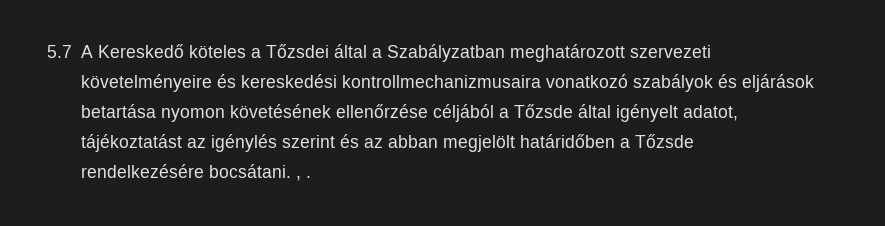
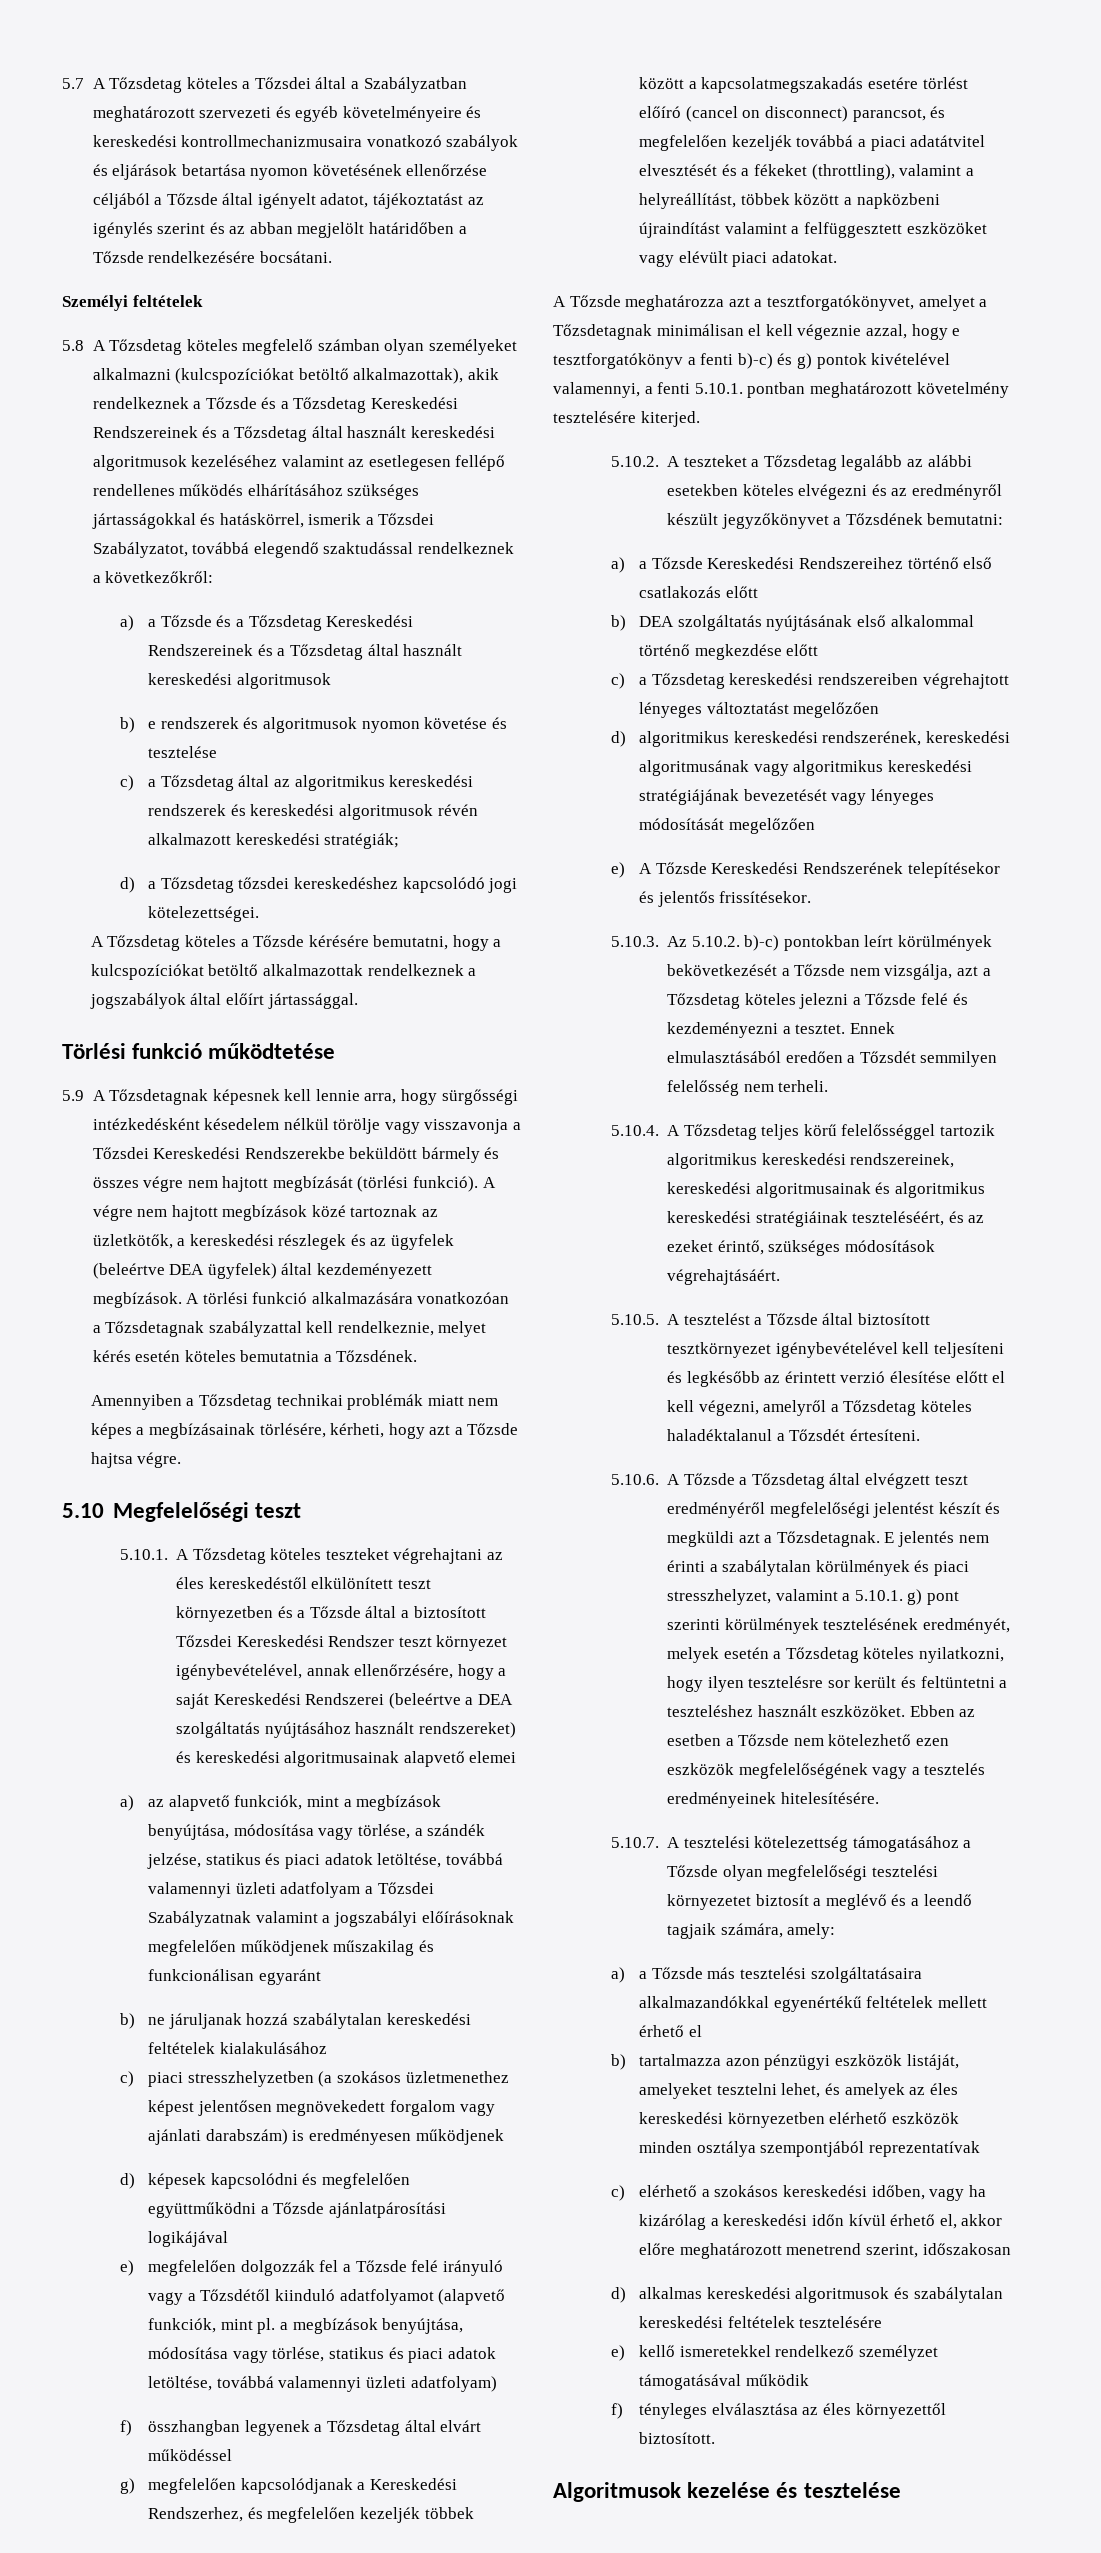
[97,44,184,58] Kereskedő -> [109,77,183,93] Tőzsdetag
(711, 51) none -> [275,106,339,122] és egyéb
[295,176,311,181] , . -> [62,295,203,311] [62,339,518,355] [92,368,499,384] [92,397,459,413] [92,426,496,442] [92,455,506,471] [92,484,420,500] [91,513,435,529] [92,542,514,558] [92,571,214,583] [119,615,414,631] [148,644,463,660] [148,673,331,689] [119,717,507,733] [148,746,218,758] [119,775,474,791] [148,804,478,820] [148,833,400,849] [119,877,518,893] [148,906,260,922] [90,935,502,951] [90,964,477,980] [89,993,358,1009] [62,1043,336,1059] [62,1089,518,1105] [92,1118,522,1134] [92,1147,500,1163] [92,1176,496,1192] [92,1205,439,1221] [92,1234,455,1250] [92,1263,432,1279] [92,1292,510,1308] [92,1321,487,1337] [92,1350,418,1362] [90,1394,499,1410] [90,1423,519,1439] [90,1452,182,1468] [62,1502,301,1522] [119,1548,503,1564] [176,1577,431,1589] [176,1606,486,1622] [176,1635,508,1651] [176,1664,507,1680] [176,1693,513,1709] [176,1722,516,1738] [176,1751,517,1767] [119,1795,442,1811] [148,1824,486,1840] [147,1853,503,1869] [148,1882,434,1898] [148,1911,514,1927] [148,1940,435,1956] [148,1969,321,1985] [119,2013,471,2029] [148,2042,327,2054] [119,2071,509,2087] [148,2100,495,2116] [148,2129,504,2145] [119,2173,411,2189] [148,2202,447,2218] [148,2231,229,2247] [119,2260,503,2276] [148,2289,506,2305] [148,2318,464,2334] [148,2347,496,2363] [148,2376,497,2392] [119,2420,482,2436] [148,2449,233,2461] [119,2478,458,2494] [148,2507,474,2523] [639,77,968,93] [639,106,946,122] [639,135,986,151] [639,164,974,180] [639,193,940,209] [639,222,987,238] [639,251,838,267] [553,295,988,311] [553,324,961,340] [553,353,951,369] [553,382,1009,398] [553,411,700,427] [610,455,972,471] [667,484,1002,500] [667,513,1004,529] [610,557,993,573] [639,586,758,598] [610,615,974,631] [639,644,819,660] [610,673,1009,689] [639,702,880,718] [610,731,1011,747] [639,760,973,776] [639,789,935,805] [639,818,815,834] [610,862,1000,878] [639,891,812,907] [610,935,992,951] [667,964,991,980] [667,993,968,1009] [667,1022,895,1038] [667,1051,998,1067] [667,1080,829,1096] [610,1124,995,1140] [667,1153,955,1169] [667,1182,985,1198] [667,1211,985,1227] [667,1240,935,1256] [667,1269,781,1285] [610,1313,930,1325] [667,1342,1004,1358] [667,1371,1006,1387] [667,1400,972,1416] [667,1429,920,1441] [610,1473,968,1489] [667,1502,1001,1518] [667,1531,989,1547] [667,1560,969,1576] [667,1589,959,1605] [667,1618,1010,1634] [667,1647,1004,1663] [667,1676,1008,1692] [667,1705,976,1717] [667,1734,949,1746] [667,1763,986,1779] [667,1792,879,1808] [610,1836,972,1852] [667,1865,938,1881] [667,1894,972,1910] [667,1923,836,1939] [610,1967,922,1983] [639,1996,988,2012] [639,2025,702,2037] [610,2054,959,2070] [639,2083,958,2099] [639,2112,960,2128] [639,2141,981,2157] [610,2185,986,2201] [639,2214,1003,2230] [639,2243,1011,2259] [610,2287,1003,2303] [639,2316,883,2328] [610,2345,939,2361] [639,2374,809,2390] [610,2403,946,2419] [639,2432,716,2444] [553,2482,901,2502] // Személyi feltételek // 5.8 A Tőzsdetag köteles megfelelő számban olyan személyeket alkalmazni (kulcspozíciókat betöltő alkalmazottak), akik rendelkeznek a Tőzsde és a Tőzsdetag Kereskedési Rendszereinek és a Tőzsdetag által használt kereskedési algoritmusok kezeléséhez valamint az esetlegesen fellépő rendellenes működés elhárításához szükséges jártasságokkal és hatáskörrel, ismerik a Tőzsdei Szabályzatot, továbbá elegendő szaktudással rendelkeznek a következőkről: // a) a Tőzsde és a Tőzsdetag Kereskedési Rendszereinek és a Tőzsdetag által használt kereskedési algoritmusok // b) e rendszerek és algoritmusok nyomon követése és tesztelése // c) a Tőzsdetag által az algoritmikus kereskedési rendszerek és kereskedési algoritmusok révén alkalmazott kereskedési stratégiák; // d) a Tőzsdetag tőzsdei kereskedéshez kapcsolódó jogi kötelezettségei. // A Tőzsdetag köteles a Tőzsde kérésére bemutatni, hogy a kulcspozíciókat betöltő alkalmazottak rendelkeznek a jogszabályok által előírt jártassággal. // Törlési funkció működtetése // 5.9 A Tőzsdetagnak képesnek kell lennie arra, hogy sürgősségi intézkedésként késedelem nélkül törölje vagy visszavonja a Tőzsdei Kereskedési Rendszerekbe beküldött bármely és összes végre nem hajtott megbízását (törlési funkció). A végre nem hajtott megbízások közé tartoznak az üzletkötők, a kereskedési részlegek és az ügyfelek (beleértve DEA ügyfelek) által kezdeményezett megbízások. A törlési funkció alkalmazására vonatkozóan a Tőzsdetagnak szabályzattal kell rendelkeznie, melyet kérés esetén köteles bemutatnia a Tőzsdének. // Amennyiben a Tőzsdetag technikai problémák miatt nem képes a megbízásainak törlésére, kérheti, hogy azt a Tőzsde hajtsa végre. // 5.10 Megfelelőségi teszt // 5.10.1. A Tőzsdetag köteles teszteket végrehajtani az éles kereskedéstől elkülönített teszt környezetben és a Tőzsde által a biztosított Tőzsdei Kereskedési Rendszer teszt környezet igénybevételével, annak ellenőrzésére, hogy a saját Kereskedési Rendszerei (beleértve a DEA szolgáltatás nyújtásához használt rendszereket) és kereskedési algoritmusainak alapvető elemei // a) az alapvető funkciók, mint a megbízások benyújtása, módosítása vagy törlése, a szándék jelzése, statikus és piaci adatok letöltése, továbbá valamennyi üzleti adatfolyam a Tőzsdei Szabályzatnak valamint a jogszabályi előírásoknak megfelelően működjenek műszakilag és funkcionálisan egyaránt // b) ne járuljanak hozzá szabálytalan kereskedési feltételek kialakulásához // c) piaci stresszhelyzetben (a szokásos üzletmenethez képest jelentősen megnövekedett forgalom vagy ajánlati darabszám) is eredményesen működjenek // d) képesek kapcsolódni és megfelelően együttműködni a Tőzsde ajánlatpárosítási logikájával // e) megfelelően dolgozzák fel a Tőzsde felé irányuló vagy a Tőzsdétől kiinduló adatfolyamot (alapvető funkciók, mint pl. a megbízások benyújtása, módosítása vagy törlése, statikus és piaci adatok letöltése, továbbá valamennyi üzleti adatfolyam) // f) összhangban legyenek a Tőzsdetag által elvárt működéssel // g) megfelelően kapcsolódjanak a Kereskedési Rendszerhez, és megfelelően kezeljék többek között a kapcsolatmegszakadás esetére törlést előíró (cancel on disconnect) parancsot, és megfelelően kezeljék továbbá a piaci adatátvitel elvesztését és a fékeket (throttling), valamint a helyreállítást, többek között a napközbeni újraindítást valamint a felfüggesztett eszközöket vagy elévült piaci adatokat. // A Tőzsde meghatározza azt a tesztforgatókönyvet, amelyet a Tőzsdetagnak minimálisan el kell végeznie azzal, hogy e tesztforgatókönyv a fenti b)-c) és g) pontok kivételével valamennyi, a fenti 5.10.1. pontban meghatározott követelmény tesztelésére kiterjed. // 5.10.2. A teszteket a Tőzsdetag legalább az alábbi esetekben köteles elvégezni és az eredményről készült jegyzőkönyvet a Tőzsdének bemutatni: // a) a Tőzsde Kereskedési Rendszereihez történő első csatlakozás előtt // b) DEA szolgáltatás nyújtásának első alkalommal történő megkezdése előtt // c) a Tőzsdetag kereskedési rendszereiben végrehajtott lényeges változtatást megelőzően // d) algoritmikus kereskedési rendszerének, kereskedési algoritmusának vagy algoritmikus kereskedési stratégiájának bevezetését vagy lényeges módosítását megelőzően // e) A Tőzsde Kereskedési Rendszerének telepítésekor és jelentős frissítésekor. // 5.10.3. Az 5.10.2. b)-c) pontokban leírt körülmények bekövetkezését a Tőzsde nem vizsgálja, azt a Tőzsdetag köteles jelezni a Tőzsde felé és kezdeményezni a tesztet. Ennek elmulasztásából eredően a Tőzsdét semmilyen felelősség nem terheli. // 5.10.4. A Tőzsdetag teljes körű felelősséggel tartozik algoritmikus kereskedési rendszereinek, kereskedési algoritmusainak és algoritmikus kereskedési stratégiáinak teszteléséért, és az ezeket érintő, szükséges módosítások végrehajtásáért. // 5.10.5. A tesztelést a Tőzsde által biztosított tesztkörnyezet igénybevételével kell teljesíteni és legkésőbb az érintett verzió élesítése előtt el kell végezni, amelyről a Tőzsdetag köteles haladéktalanul a Tőzsdét értesíteni. // 5.10.6. A Tőzsde a Tőzsdetag által elvégzett teszt eredményéről megfelelőségi jelentést készít és megküldi azt a Tőzsdetagnak. E jelentés nem érinti a szabálytalan körülmények és piaci stresszhelyzet, valamint a 5.10.1. g) pont szerinti körülmények tesztelésének eredményét, melyek esetén a Tőzsdetag köteles nyilatkozni, hogy ilyen tesztelésre sor került és feltüntetni a teszteléshez használt eszközöket. Ebben az esetben a Tőzsde nem kötelezhető ezen eszközök megfelelőségének vagy a tesztelés eredményeinek hitelesítésére. // 5.10.7. A tesztelési kötelezettség támogatásához a Tőzsde olyan megfelelőségi tesztelési környezetet biztosít a meglévő és a leendő tagjaik számára, amely: // a) a Tőzsde más tesztelési szolgáltatásaira alkalmazandókkal egyenértékű feltételek mellett érhető el // b) tartalmazza azon pénzügyi eszközök listáját, amelyeket tesztelni lehet, és amelyek az éles kereskedési környezetben elérhető eszközök minden osztálya szempontjából reprezentatívak // c) elérhető a szokásos kereskedési időben, vagy ha kizárólag a kereskedési időn kívül érhető el, akkor előre meghatározott menetrend szerint, időszakosan // d) alkalmas kereskedési algoritmusok és szabálytalan kereskedési feltételek tesztelésére // e) kellő ismeretekkel rendelkező személyzet támogatásával működik // f) tényleges elválasztása az éles környezettől biztosított. // Algoritmusok kezelése és tesztelése

